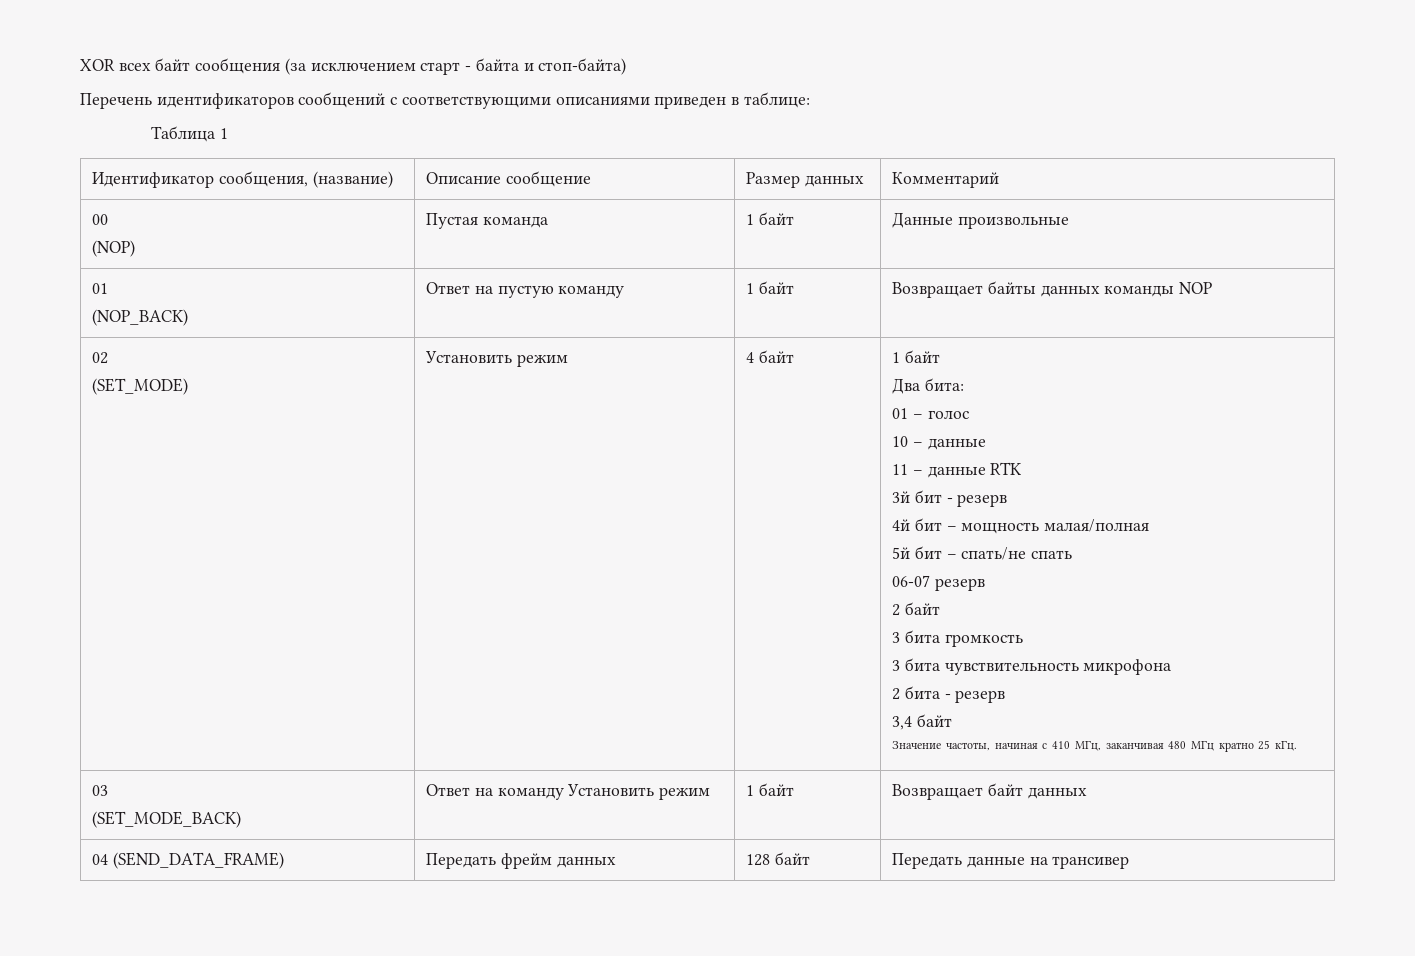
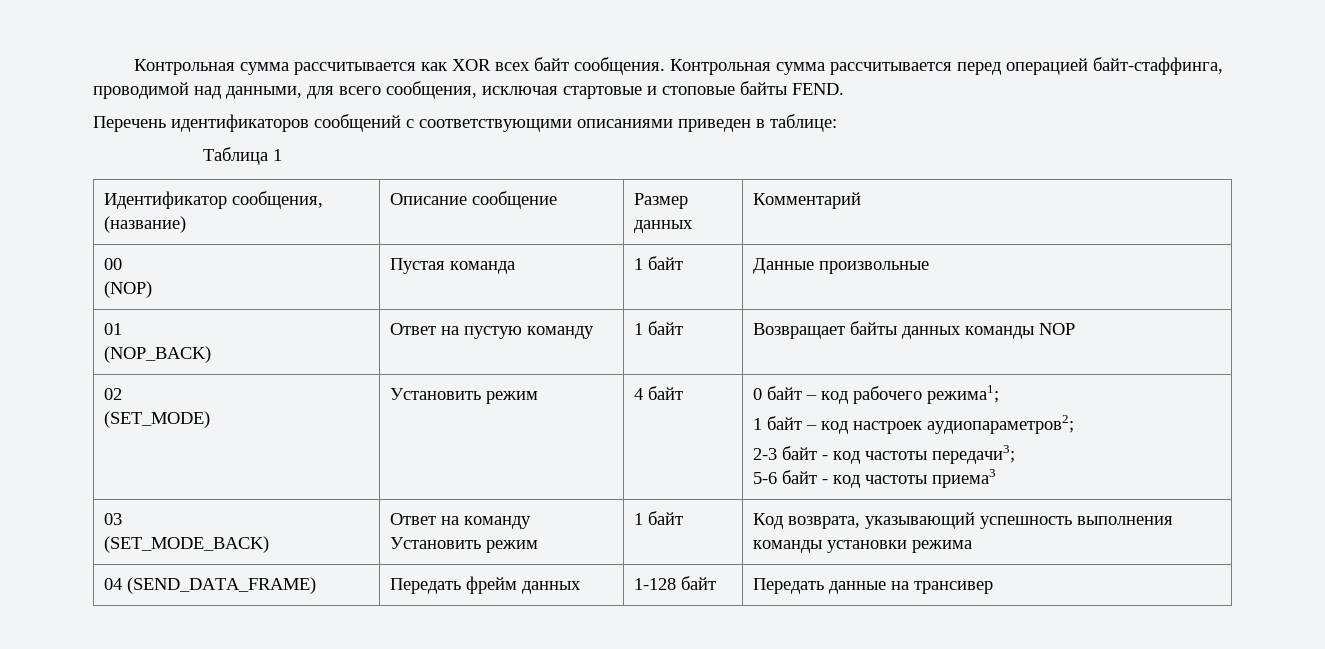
[80,58,627,75] XOR всех байт сообщения (за исключением старт - байта и стоп-байта) -> [133,57,1223,75] [93,81,844,99] Контрольная сумма рассчитывается как XOR всех байт сообщения. Контрольная сумма рассчитывается перед операцией байт-стаффинга, проводимой над данными, для всего сообщения, исключая стартовые и стоповые байты FEND.
[892,350,940,363] [892,378,964,394] [892,408,969,419] [892,436,986,450] [892,462,1023,478] [892,490,1008,507] [892,518,1150,534] [892,546,1073,560] [892,575,985,591] [892,602,940,616] [892,630,1023,647] [892,658,1172,675] [892,686,1006,703] [892,714,952,730] [892,740,1298,752] 1 байт // Два бита: // 01 – голос // 10 – данные // 11 – данные RTK // 3й бит - резерв // 4й бит – мощность малая/полная // 5й бит – спать/не спать // 06-07 резерв // 2 байт // 3 бита громкость // 3 бита чувствительность микрофона // 2 бита - резерв // 3,4 байт // Значение частоты, начиная с 410 МГц, заканчивая 480 МГц кратно 25 кГц. -> [752,385,999,404] [752,415,1074,434] [752,445,1015,464] [752,469,996,488] 0 байт – код рабочего режима1; // 1 байт – код настроек аудиопараметров2; // 2-3 байт - код частоты передачи3; // 5-6 байт - код частоты приема3
[892,783,1087,800] Возвращает байт данных -> [752,512,1173,529] [752,540,972,553] Код возврата, указывающий успешность выполнения команды установки режима
[746,854,771,866] 128 -> [633,578,676,590] 1-128

